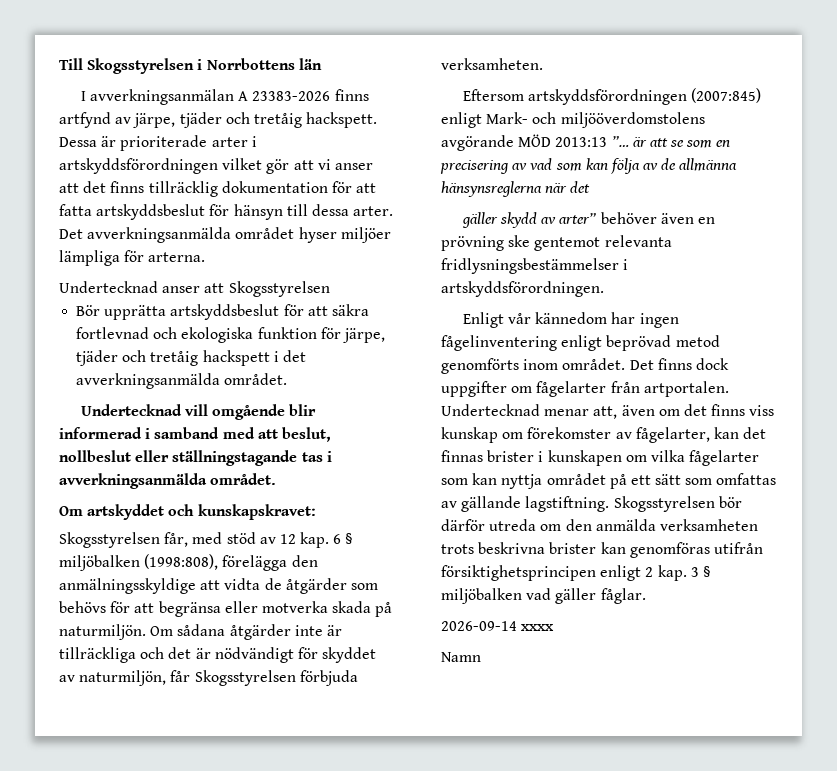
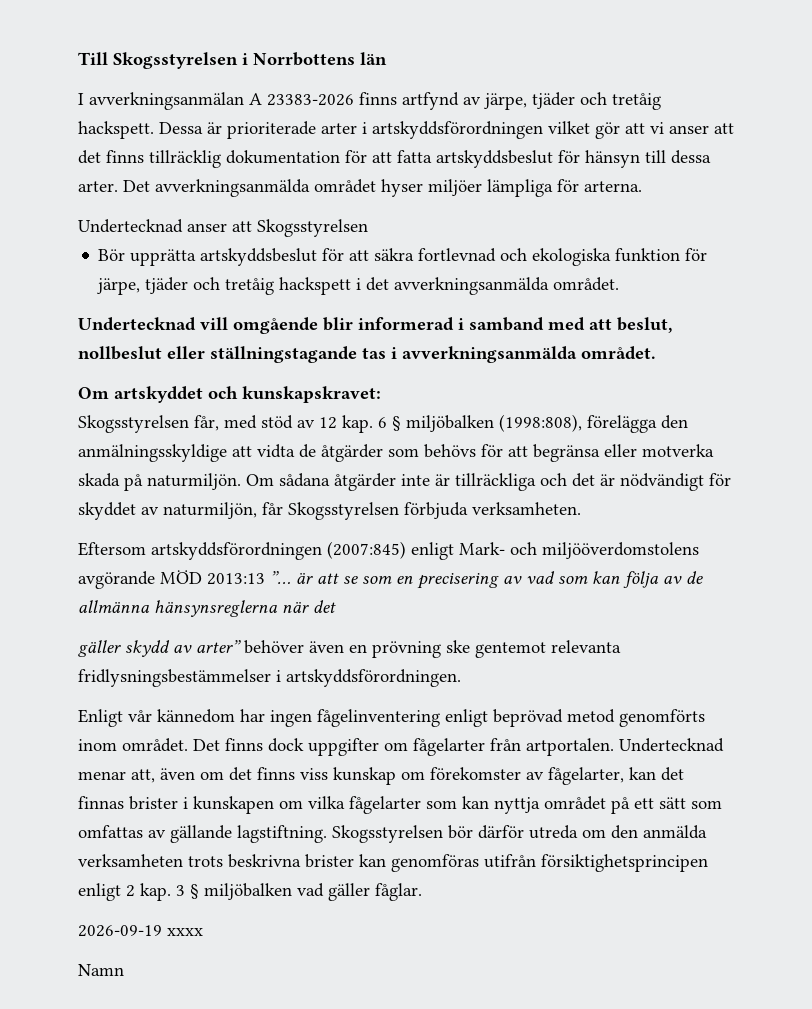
[441,621,517,631] 2026-09-14 -> [78,925,162,937] 2026-09-19

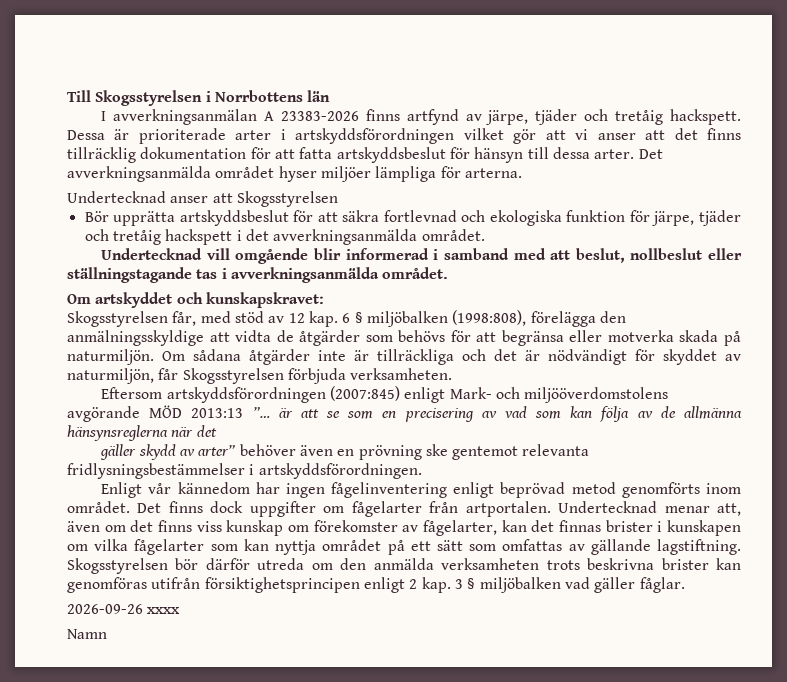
[78,925,162,937] 2026-09-19 -> [67,604,143,614] 2026-09-26

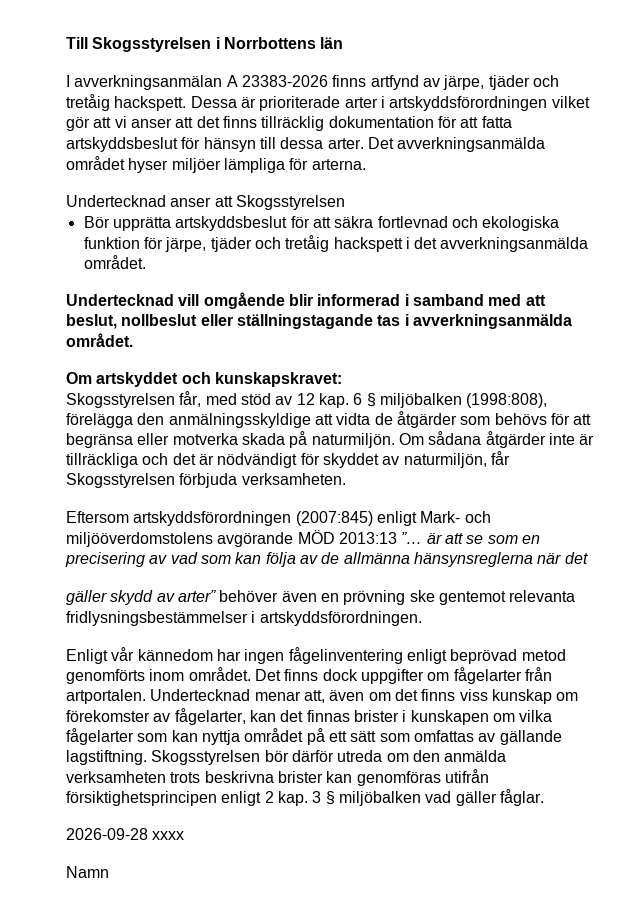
[67,604,143,614] 2026-09-26 -> [66,828,148,840] 2026-09-28

